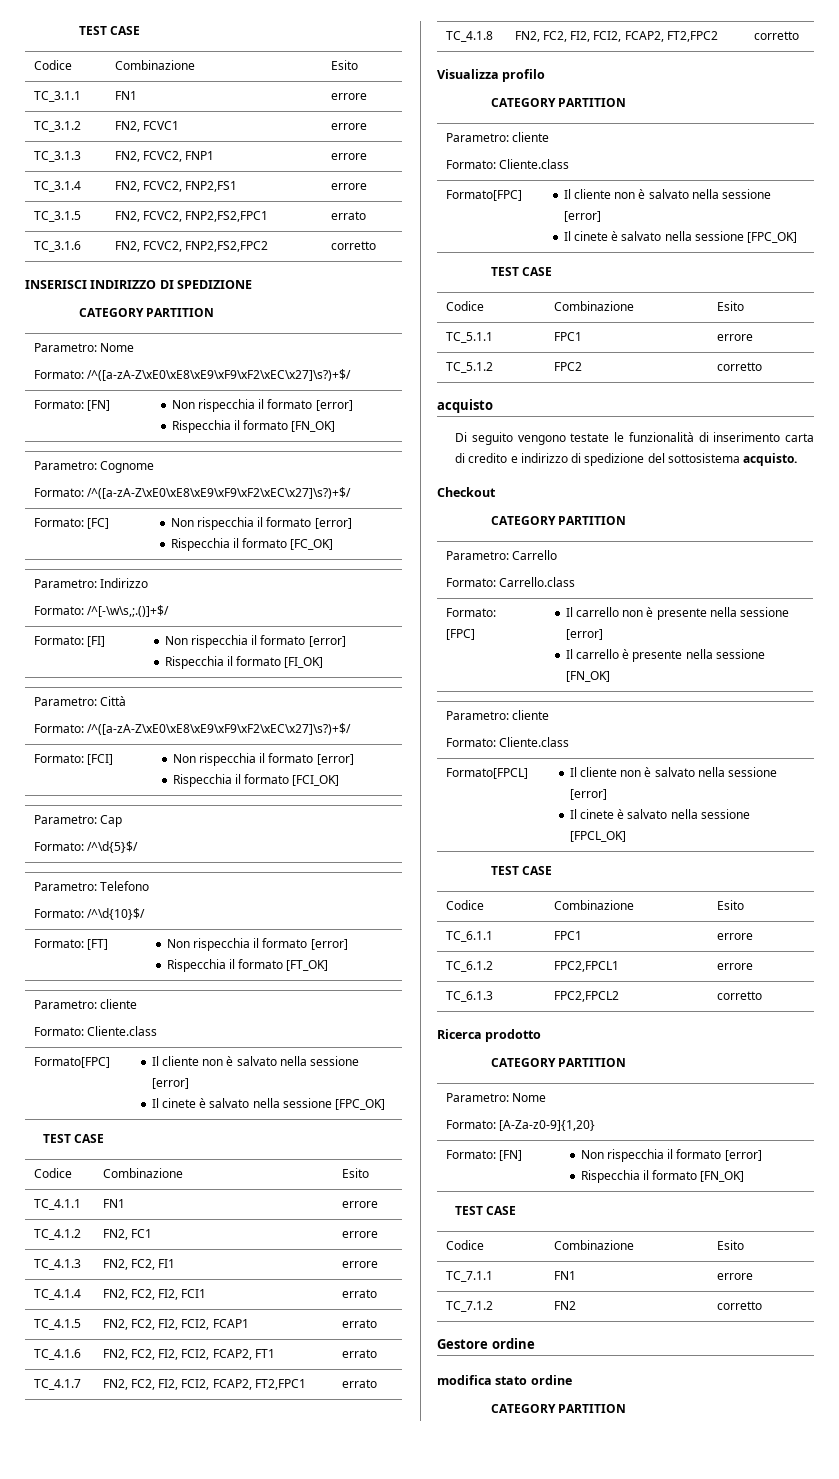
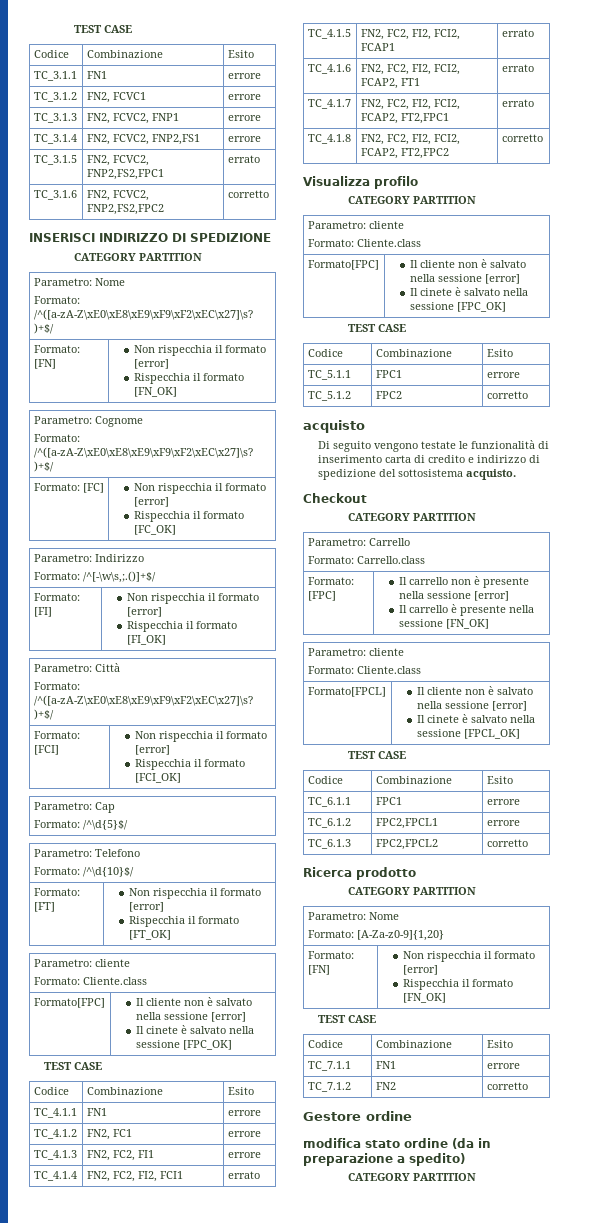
(572, 1380) none -> [452,1138,491,1149] [303,1153,465,1166] (da in preparazione a spedito)

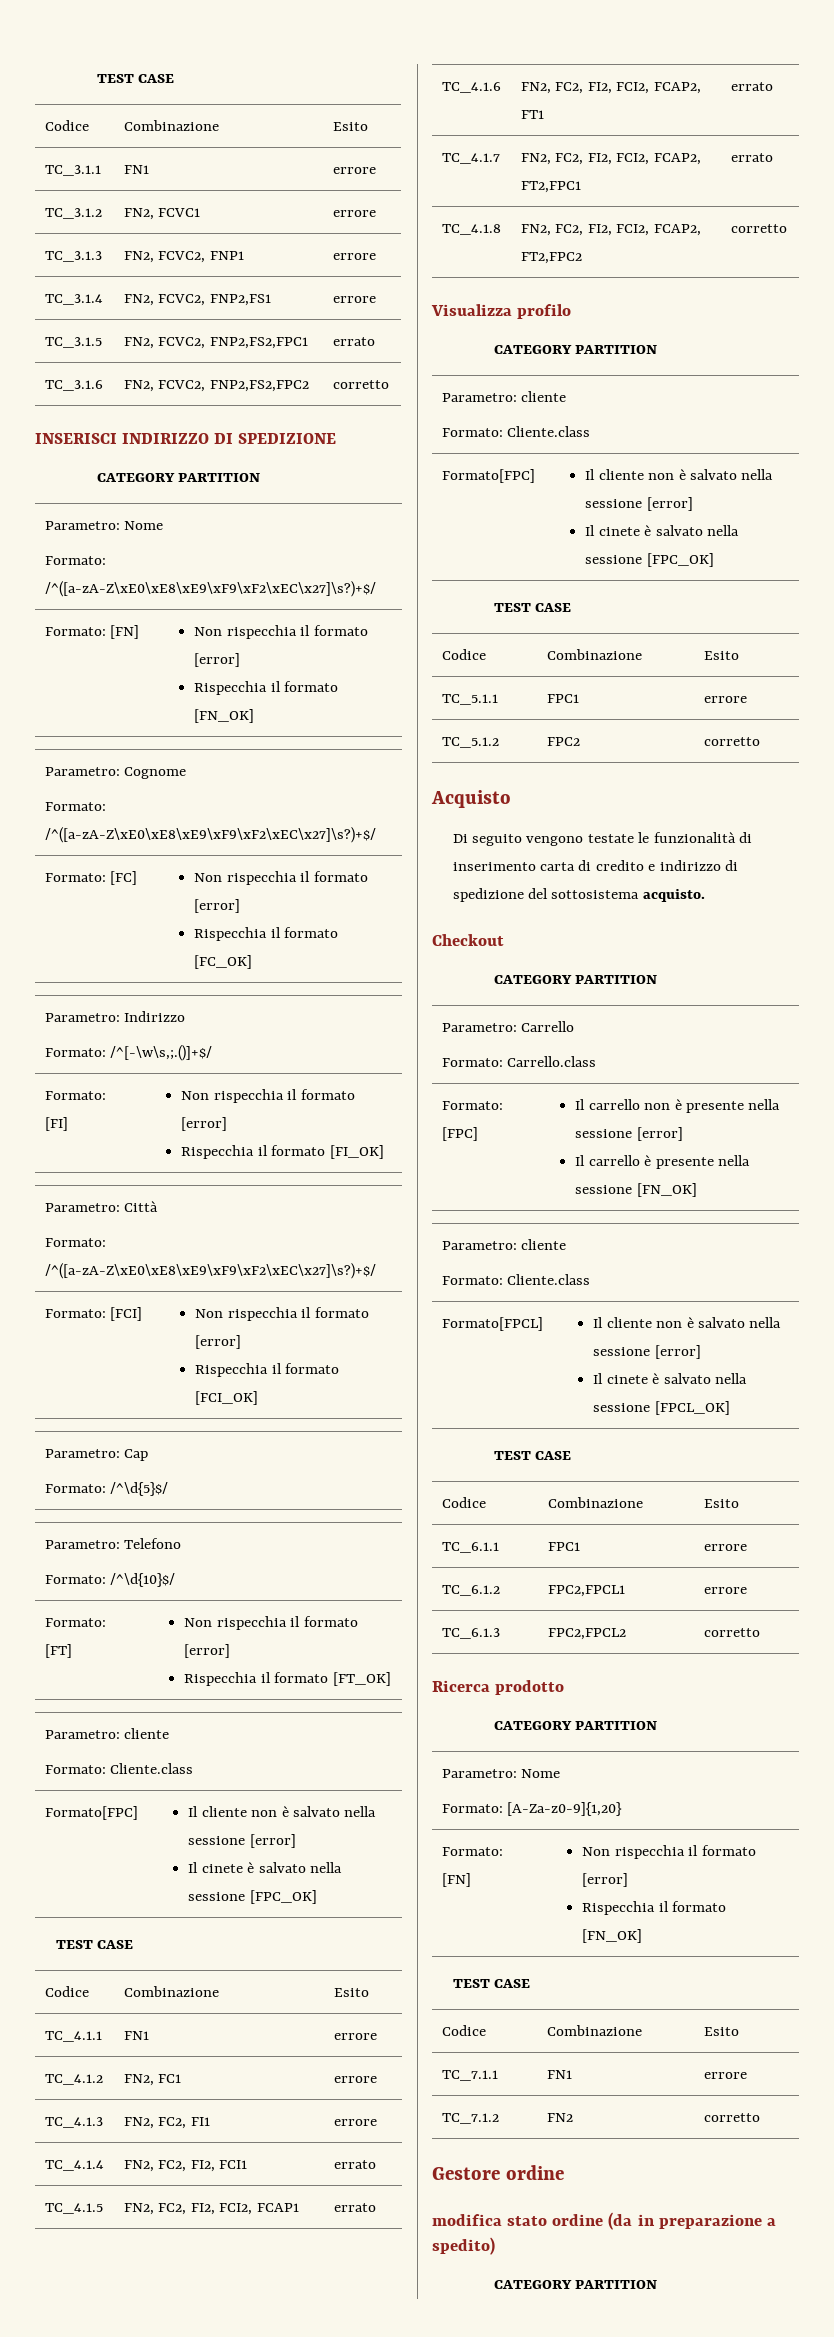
[303,420,365,433] acquisto -> [431,790,511,808] Acquisto

